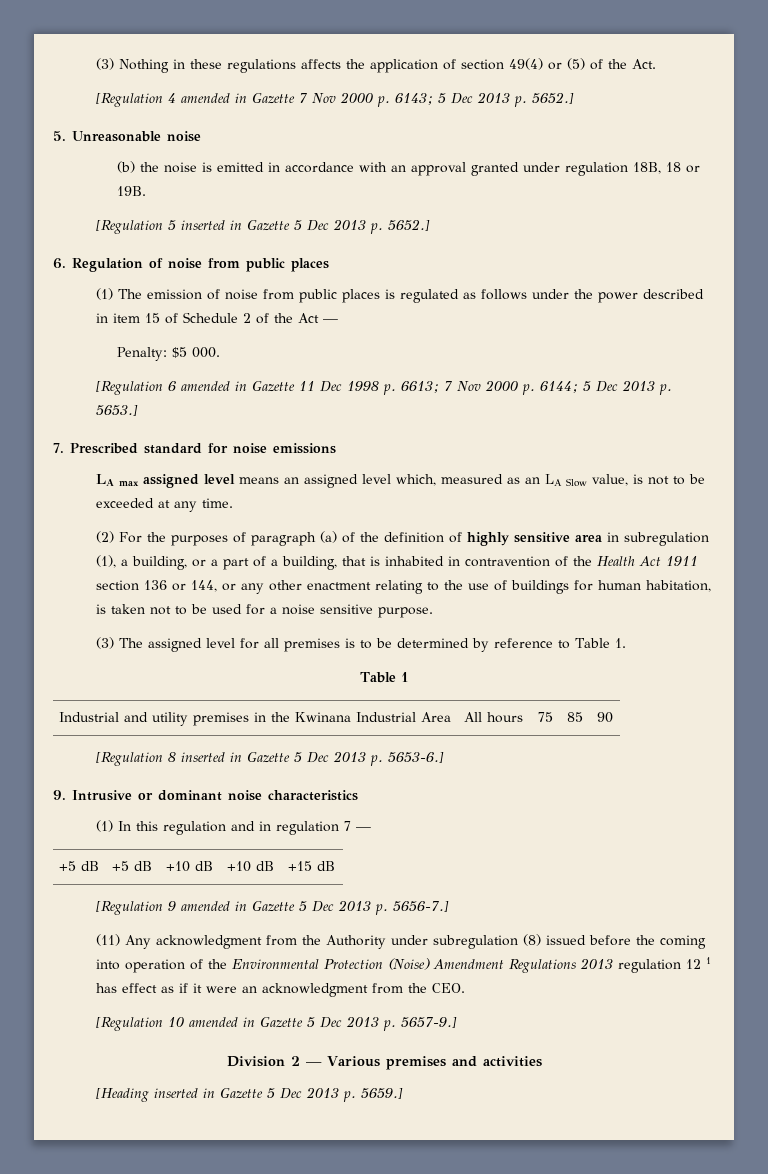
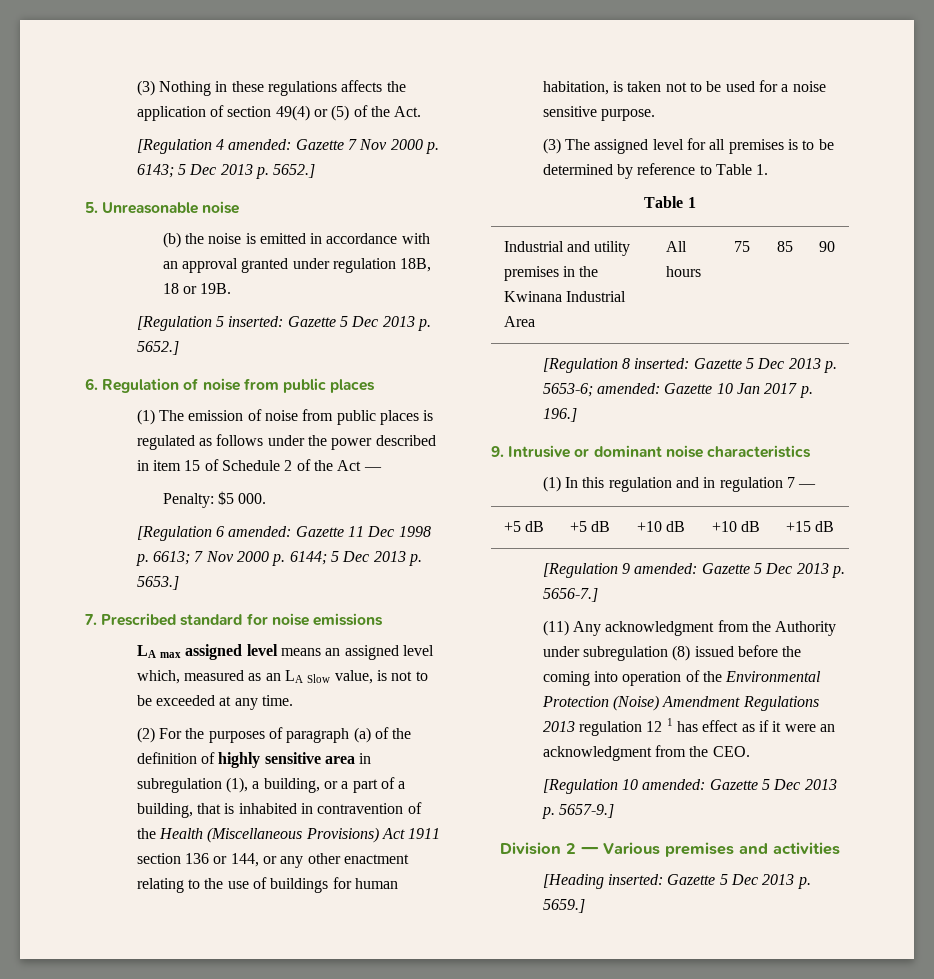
[180,93,247,103] amended in -> [228,139,292,150] amended:
[180,220,242,230] inserted in -> [228,316,284,327] inserted:
[180,381,247,391] amended in -> [228,526,292,537] amended:
(635, 561) none -> [207,827,379,843] (Miscellaneous Provisions)
[180,751,444,766] inserted in Gazette 5 Dec 2013 p. 5653-6.] -> [634,358,837,373] [542,383,813,398] [542,408,577,422] inserted: Gazette 5 Dec 2013 p. 5653-6; amended: Gazette 10 Jan 2017 p. 196.]
[180,901,247,911] amended in -> [634,563,698,574] amended:
[188,1017,255,1027] amended in -> [642,779,706,790] amended:
[153,1088,215,1098] inserted in -> [608,874,664,885] inserted:

